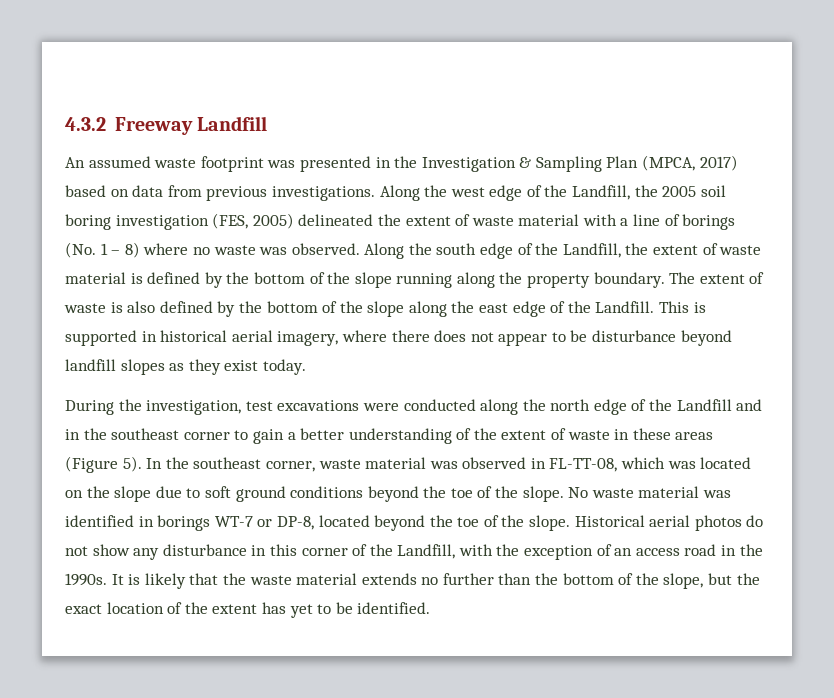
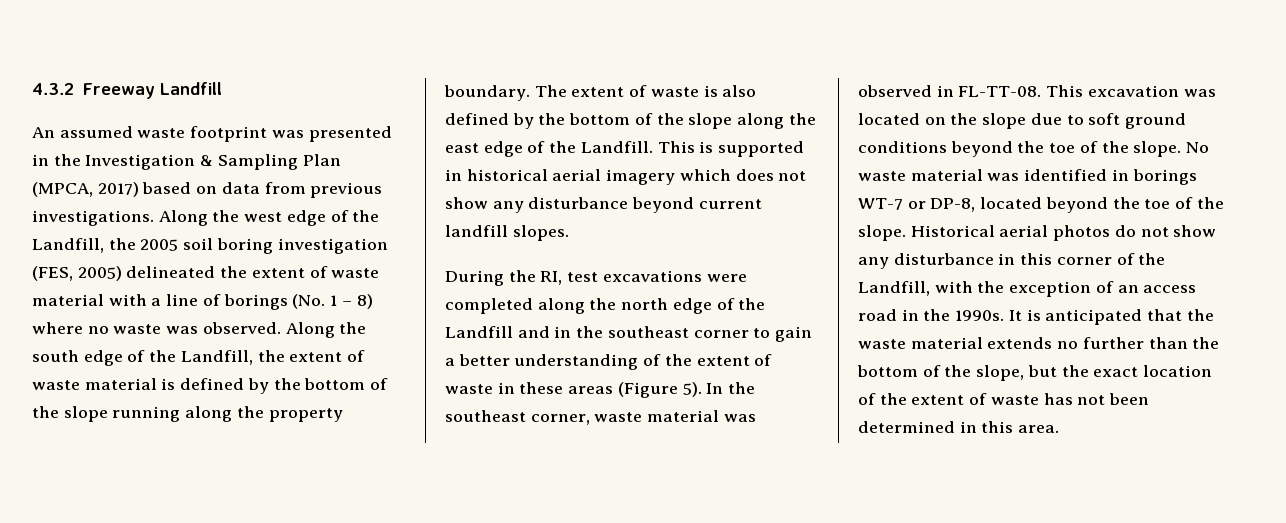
[277,330,732,346] [65,359,306,375] imagery, where there does not appear to be disturbance beyond landfill slopes as they exist today. -> [606,169,807,185] [445,197,762,213] [445,225,569,241] imagery which does not show any disturbance beyond current landfill slopes.
[146,400,242,415] investigation, -> [540,271,563,285] RI,
[403,399,476,411] conducted -> [445,298,533,314] completed
[549,457,666,472] FL-TT-08, which -> [958,85,1179,97] FL-TT-08. This excavation
[144,573,186,589] likely -> [1045,309,1143,325] anticipated
[261,602,431,618] has yet to be identified. -> [969,393,1150,405] [858,421,1060,433] of waste has not been determined in this area.

